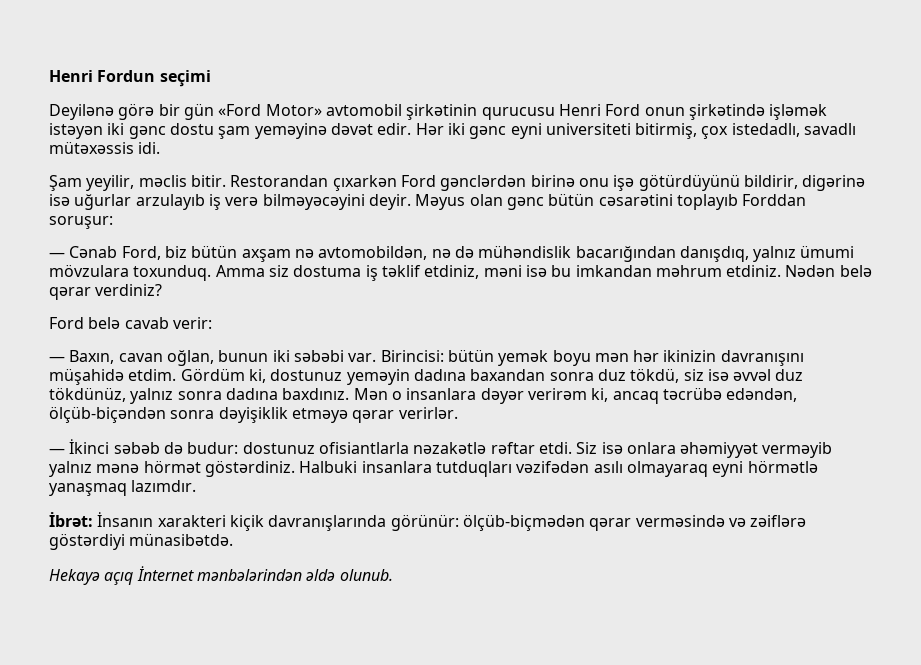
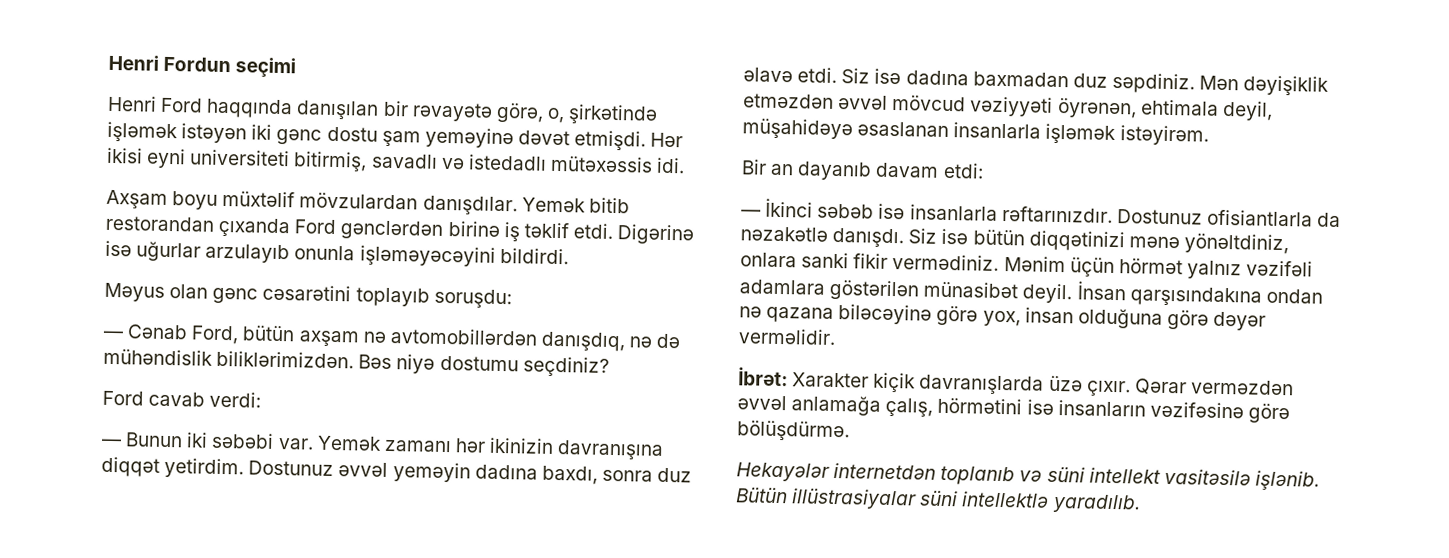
[49,103,685,120] Deyilənə görə bir gün «Ford Motor» avtomobil şirkətinin qurucusu Henri Ford onun -> [107,95,565,124] Henri Ford haqqında danışılan bir rəvayətə görə, o,
[377,123,857,139] [49,141,161,154] [49,174,866,191] [49,194,411,210] edir. Hər iki gənc eyni universiteti bitirmiş, çox istedadlı, savadlı mütəxəssis idi. // Şam yeyilir, məclis bitir. Restorandan çıxarkən Ford gənclərdən birinə onu işə götürdüyünü bildirir, digərinə isə uğurlar arzulayıb iş verə bilməyəcəyini deyir. -> [574,130,684,151] [106,147,686,174] [106,189,630,216] [105,215,695,245] [105,240,569,267] etmişdi. Hər ikisi eyni universiteti bitirmiş, savadlı və istedadlı mütəxəssis idi. // Axşam boyu müxtəlif mövzulardan danışdılar. Yemək bitib restorandan çıxanda Ford gənclərdən birinə iş təklif etdi. Digərinə isə uğurlar arzulayıb onunla işləməyəcəyini bildirdi. //
[548,193,595,206] bütün -> (259, 295) none
[742,194,807,206] [49,216,113,229] Forddan soruşur: -> [433,288,512,309] soruşdu:
[164,246,187,258] biz -> (240, 335) none
[318,246,428,260] avtomobildən, -> [389,327,626,352] avtomobillərdən danışdıq,
[575,245,855,262] [49,264,872,281] [49,284,163,300] [49,317,212,329] [49,349,804,366] [49,368,343,385] bacarığından danışdıq, yalnız ümumi mövzulara toxunduq. Amma siz dostuma iş təklif etdiniz, məni isə bu imkandan məhrum etdiniz. Nədən belə qərar verdiniz? // Ford belə cavab verir: // — Baxın, cavan oğlan, bunun iki səbəbi var. Birincisi: bütün yemək boyu mən hər ikinizin davranışını müşahidə etdim. Gördüm ki, dostunuz -> [216,350,610,377] [102,390,262,408] [101,432,665,460] [101,456,389,479] biliklərimizdən. Bəs niyə dostumu seçdiniz? // Ford cavab verdi: // — Bunun iki səbəbi var. Yemək zamanı hər ikinizin davranışına diqqət yetirdim. Dostunuz əvvəl
[470,369,546,381] baxandan -> [541,465,598,485] baxdı,
[630,368,804,383] [49,387,798,404] [49,406,458,423] [49,439,833,458] [49,460,818,477] [49,480,197,496] [49,512,807,531] [49,533,234,550] [49,566,393,585] tökdü, siz isə əvvəl duz tökdünüz, yalnız sonra dadına baxdınız. Mən o insanlara dəyər verirəm ki, ancaq təcrübə edəndən, ölçüb-biçəndən sonra dəyişiklik etməyə qərar verirlər. // — İkinci səbəb də budur: dostunuz ofisiantlarla nəzakətlə rəftar etdi. Siz isə onlara əhəmiyyət verməyib yalnız mənə hörmət göstərdiniz. Halbuki insanlara tutduqları vəzifədən asılı olmayaraq eyni hörmətlə yanaşmaq lazımdır. // İbrət: İnsanın xarakteri kiçik davranışlarında görünür: ölçüb-biçmədən qərar verməsində və zəiflərə göstərdiyi münasibətdə. // Hekayə açıq İnternet mənbələrindən əldə olunub. -> [743,67,1330,96] [743,93,1273,121] [742,118,1209,146] [741,159,984,181] [741,198,1342,228] [740,226,1289,255] [740,252,1314,280] [739,279,1323,307] [739,304,1267,331] [738,328,836,345] [738,367,1294,397] [737,395,1290,424] [737,420,850,442] [736,462,1320,491] [735,487,1141,514] əlavə etdi. Siz isə dadına baxmadan duz səpdiniz. Mən dəyişiklik etməzdən əvvəl mövcud vəziyyəti öyrənən, ehtimala deyil, müşahidəyə əsaslanan insanlarla işləmək istəyirəm. // Bir an dayanıb davam etdi: // — İkinci səbəb isə insanlarla rəftarınızdır. Dostunuz ofisiantlarla da nəzakətlə danışdı. Siz isə bütün diqqətinizi mənə yönəltdiniz, onlara sanki fikir vermədiniz. Mənim üçün hörmət yalnız vəzifəli adamlara göstərilən münasibət deyil. İnsan qarşısındakına ondan nə qazana biləcəyinə görə yox, insan olduğuna görə dəyər verməlidir. // İbrət: Xarakter kiçik davranışlarda üzə çıxır. Qərar verməzdən əvvəl anlamağa çalış, hörmətini isə insanların vəzifəsinə görə bölüşdürmə. // Hekayələr internetdən toplanıb və süni intellekt vasitəsilə işlənib. Bütün illüstrasiyalar süni intellektlə yaradılıb.

